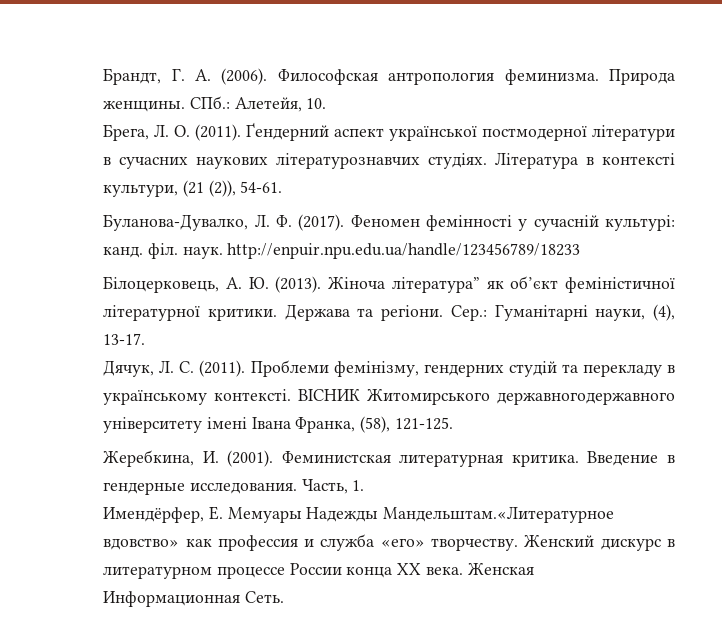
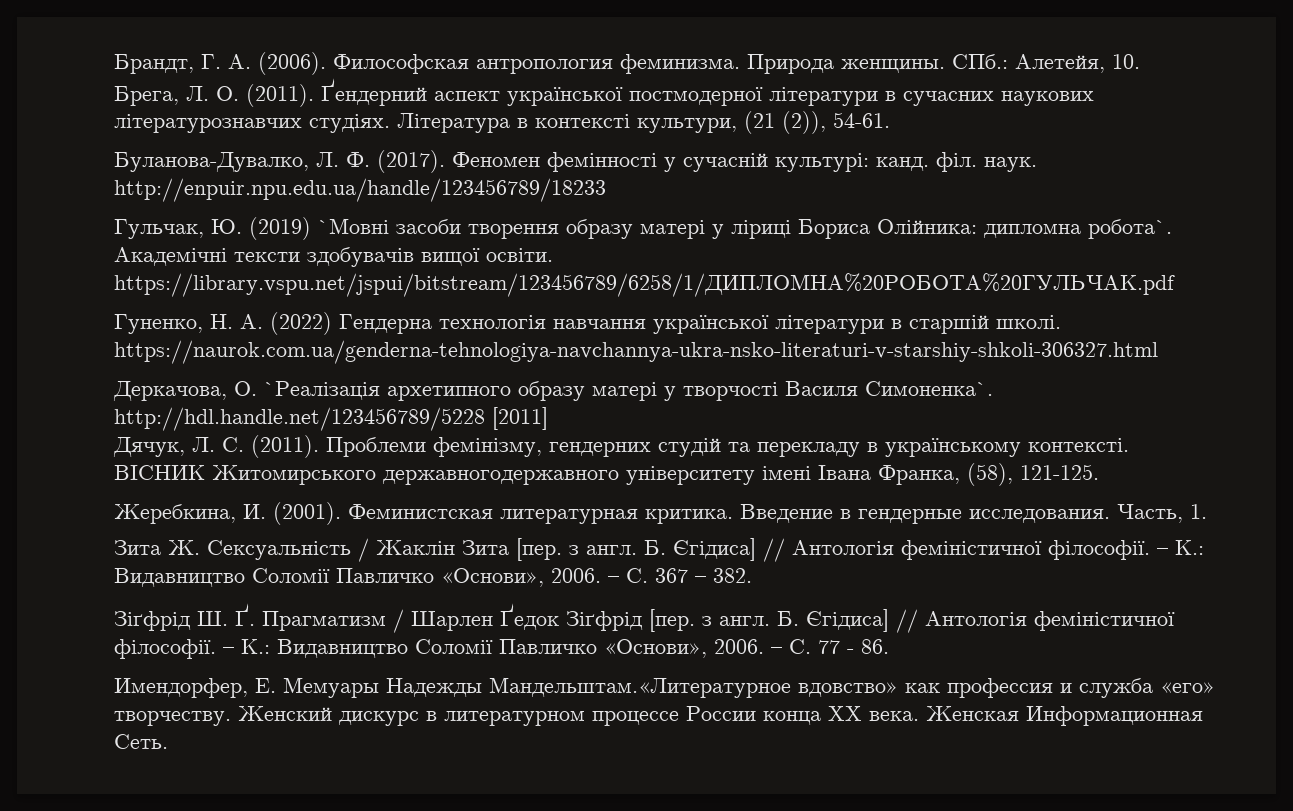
[103,276,676,293] [103,304,676,321] [103,333,146,345] Білоцерковець, А. Ю. (2013). Жіноча література” як об’єкт феміністичної літературної критики. Держава та регіони. Сер.: Гуманітарні науки, (4), 13-17. -> [114,217,1173,240] [114,247,554,267] [114,273,1176,297] [114,312,1062,335] [114,340,1159,364] [113,381,994,401] [114,407,549,431] Гульчак, Ю. (2019) `Мовні засоби творення образу матері у ліриці Бориса Олійника: дипломна робота`. Академічні тексти здобувачів вищої освіти. https://library.vspu.net/jspui/bitstream/123456789/6258/1/ДИПЛОМНА%20РОБОТА%20ГУЛЬЧАК.pdf // Гуненко, Н. А. (2022) Гендерна технологiя навчання українcької лiтератури в cтаршiй школi. https://naurok.com.ua/genderna-tehnologiya-navchannya-ukra-nsko-literaturi-v-starshiy-shkoli-306327.html // Деркачова, О. `Реалізація архетипного образу матері у творчості Василя Симоненка`. http://hdl.handle.net/123456789/5228 [2011]
[103,507,205,523] Имендёрфер, -> [114,538,1205,562] [114,568,753,587] [114,603,1176,633] [114,639,890,659] [114,678,249,698] Зита Ж. Сексуальність / Жаклін Зита [пер. з англ. Б. Єгідиса] // Антологія феміністичної філософії. – К.: Видавництво Соломії Павличко «Основи», 2006. – С. 367 – 382. // Зіґфрід Ш. Ґ. Прагматизм / Шарлен Ґедок Зіґфрід [пер. з англ. Б. Єгідиса] // Антологія феміністичної філософії. – К.: Видавництво Соломії Павличко «Основи», 2006. – С. 77 - 86. // Имендорфер,

